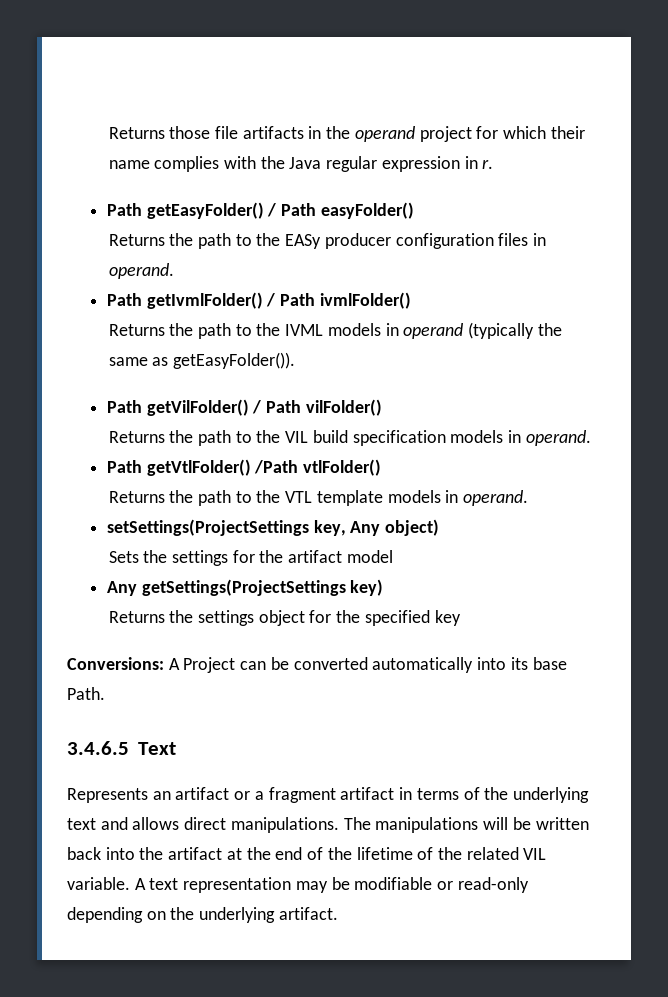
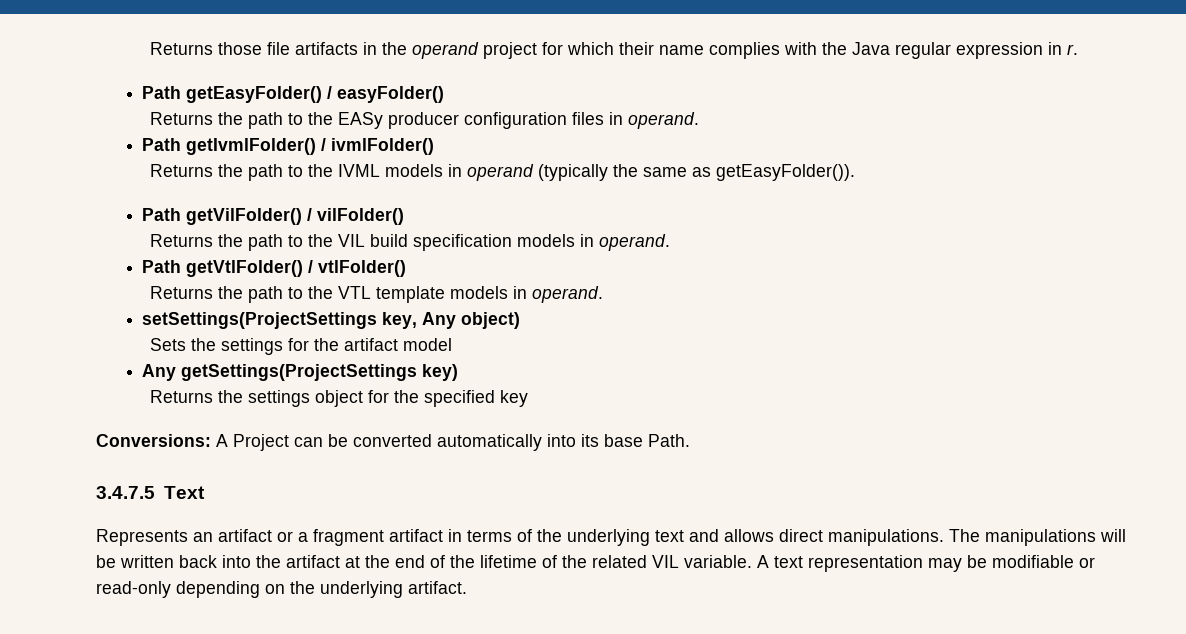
[281,203,317,216] Path -> (333, 92) none
[280,293,316,306] Path -> (327, 144) none
[266,400,302,413] Path -> (313, 214) none
[254,460,299,474] /Path -> [308,260,314,273] /
[67,741,129,755] 3.4.6.5 -> [96,486,155,499] 3.4.7.5

